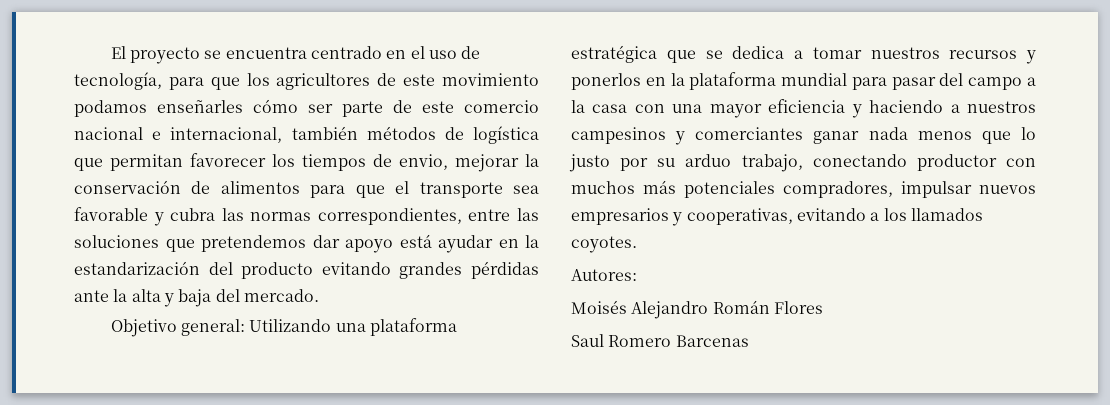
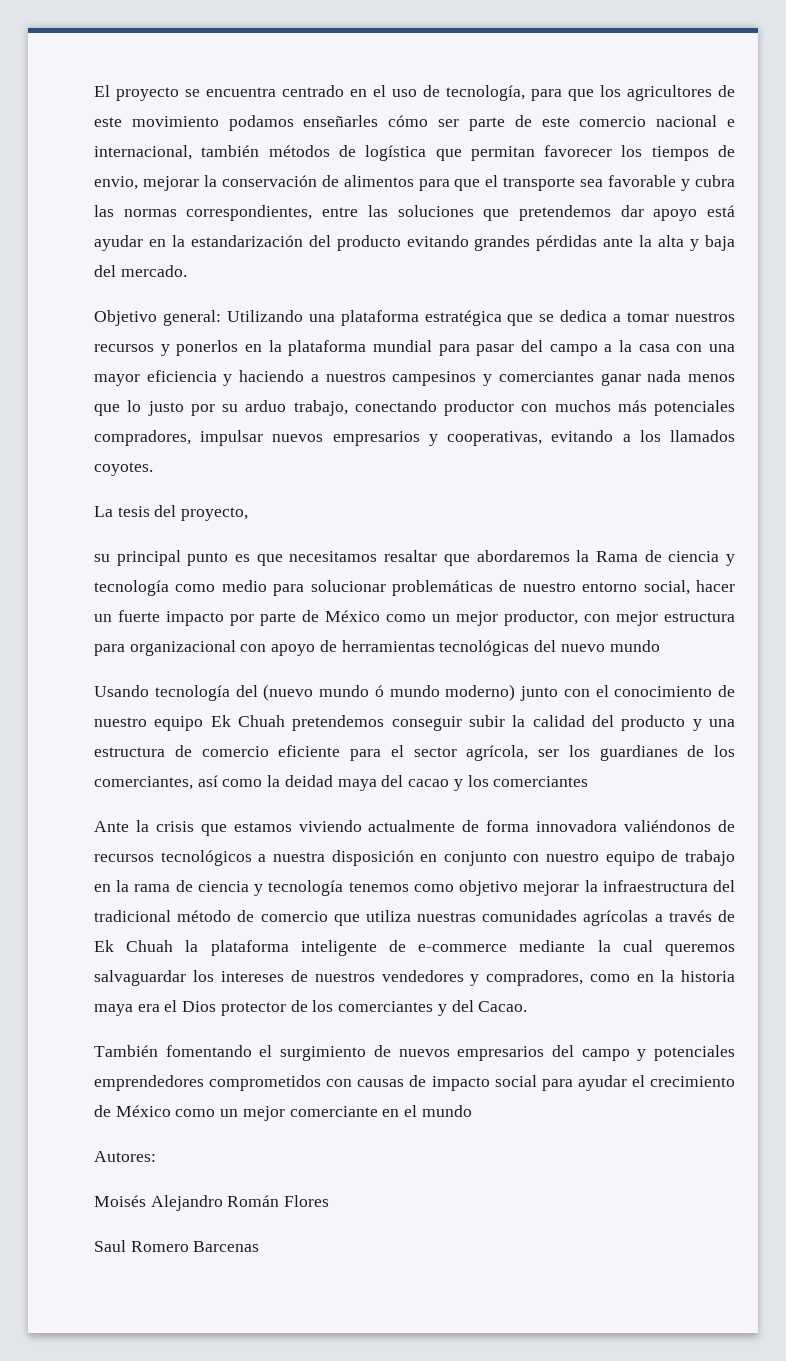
(637, 244) none -> [94,505,249,521] [94,550,736,566] [94,580,735,596] [94,610,735,626] [94,640,660,656] [94,684,735,701] [94,715,736,731] [94,745,735,761] [94,775,589,791] [94,820,735,836] [94,850,735,866] [94,880,735,896] [94,910,735,926] [94,940,735,956] [94,970,735,986] [94,1000,528,1016] [94,1045,735,1061] [94,1075,736,1091] [94,1105,472,1121] // La tesis del proyecto, // su principal punto es que necesitamos resaltar que abordaremos la Rama de ciencia y tecnología como medio para solucionar problemáticas de nuestro entorno social, hacer un fuerte impacto por parte de México como un mejor productor, con mejor estructura para organizacional con apoyo de herramientas tecnológicas del nuevo mundo // Usando tecnología del (nuevo mundo ó mundo moderno) junto con el conocimiento de nuestro equipo Ek Chuah pretendemos conseguir subir la calidad del producto y una estructura de comercio eficiente para el sector agrícola, ser los guardianes de los comerciantes, así como la deidad maya del cacao y los comerciantes // Ante la crisis que estamos viviendo actualmente de forma innovadora valiéndonos de recursos tecnológicos a nuestra disposición en conjunto con nuestro equipo de trabajo en la rama de ciencia y tecnología tenemos como objetivo mejorar la infraestructura del tradicional método de comercio que utiliza nuestras comunidades agrícolas a través de Ek Chuah la plataforma inteligente de e-commerce mediante la cual queremos salvaguardar los intereses de nuestros vendedores y compradores, como en la historia maya era el Dios protector de los comerciantes y del Cacao. // También fomentando el surgimiento de nuevos empresarios del campo y potenciales emprendedores comprometidos con causas de impacto social para ayudar el crecimiento de México como un mejor comerciante en el mundo

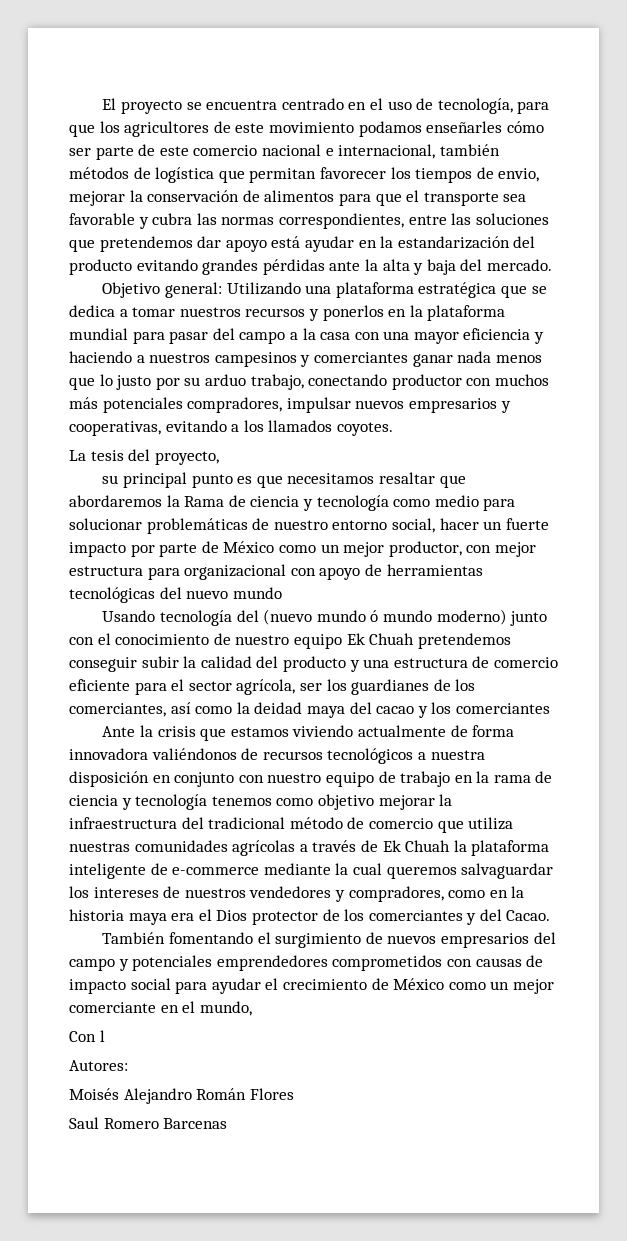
[421,1105,472,1117] mundo -> [199,1001,252,1016] [69,1030,105,1042] mundo, // Con l

